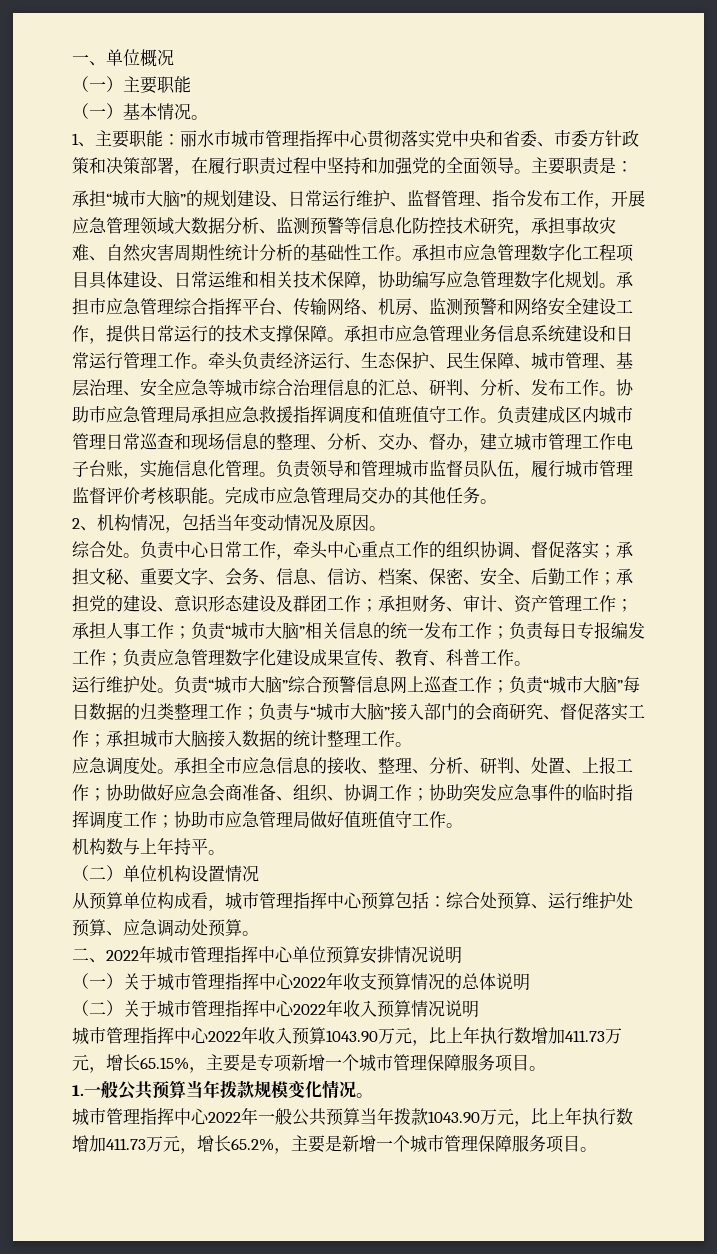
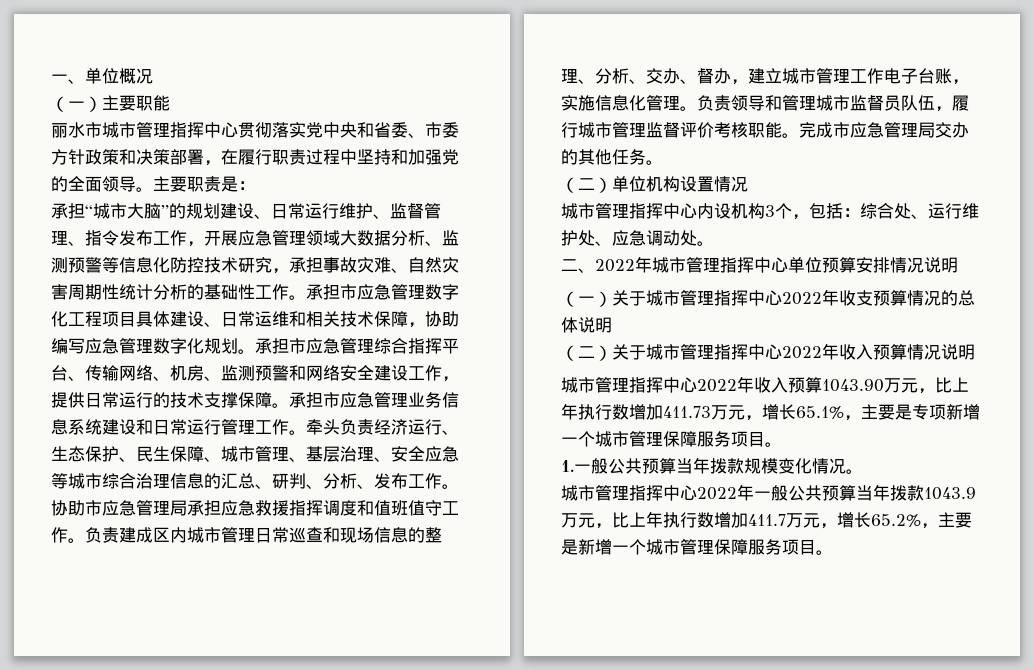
[72,103,208,120] [72,130,180,148] （一）基本情况。 // 1、主要职能： -> (170, 103) none
[72,513,386,533] [72,541,633,560] [72,568,633,586] [72,595,633,613] [72,622,645,640] [72,649,531,667] [72,676,640,694] [72,703,645,721] [72,730,412,748] [72,757,633,775] [72,784,633,802] [72,810,463,829] [72,837,225,855] // 2、机构情况，包括当年变动情况及原因。 // 综合处。负责中心日常工作，牵头中心重点工作的组织协调、督促落实；承担文秘、重要文字、会务、信息、信访、档案、保密、安全、后勤工作；承担党的建设、意识形态建设及群团工作；承担财务、审计、资产管理工作；承担人事工作；负责“城市大脑”相关信息的统一发布工作；负责每日专报编发工作；负责应急管理数字化建设成果宣传、教育、科普工作。 // 运行维护处。负责“城市大脑”综合预警信息网上巡查工作；负责“城市大脑”每日数据的归类整理工作；负责与“城市大脑”接入部门的会商研究、督促落实工作；承担城市大脑接入数据的统计整理工作。 // 应急调度处。承担全市应急信息的接收、整理、分析、研判、处置、上报工作；协助做好应急会商准备、组织、协调工作；协助突发应急事件的临时指挥调度工作；协助市应急管理局做好值班值守工作。 // 机构数与上年持平。 -> (663, 162) none
[72,891,395,911] 从预算单位构成看，城市管理指挥中心预算 -> [561,203,809,220] 城市管理指挥中心内设机构3个，
[497,892,531,910] 预算 -> (911, 211) none
[72,919,106,937] 预算 -> (595, 238) none
[208,919,242,937] 预算 -> (697, 238) none
[140,1057,189,1071] 65.15% -> [796,406,844,419] 65.1%
[428,1107,633,1127] [72,1135,146,1152] 1043.90万元，比上年执行数增加411.73 -> [924,487,976,500] [561,511,786,529] 1043.9万元，比上年执行数增加411.7

